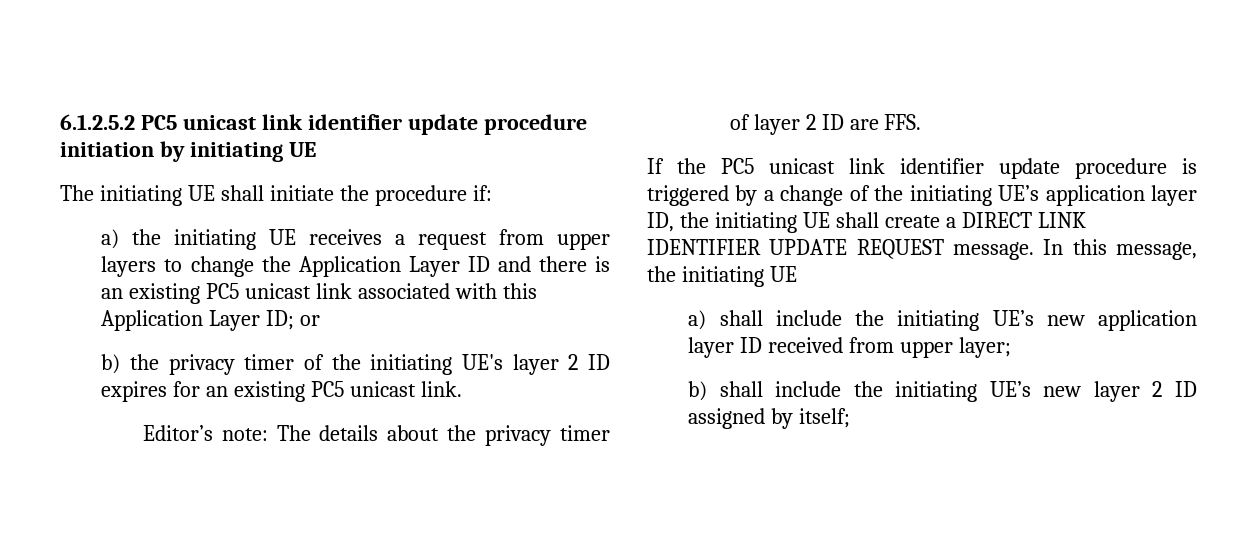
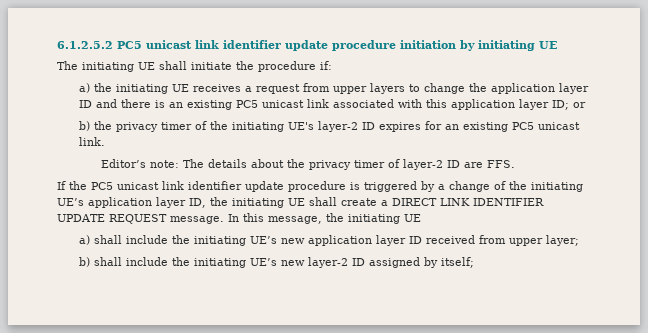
[298,256,460,277] Application Layer -> [490,83,589,94] application layer
[101,310,261,331] Application Layer -> [450,99,549,110] application layer
[512,354,579,375] layer 2 -> [317,121,358,132] layer-2
[753,114,816,135] layer 2 -> [402,159,443,170] layer-2
[1093,381,1163,402] layer 2 -> [307,257,348,268] layer-2

